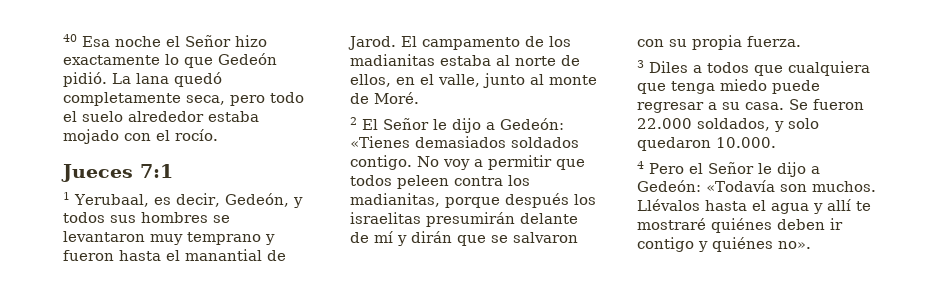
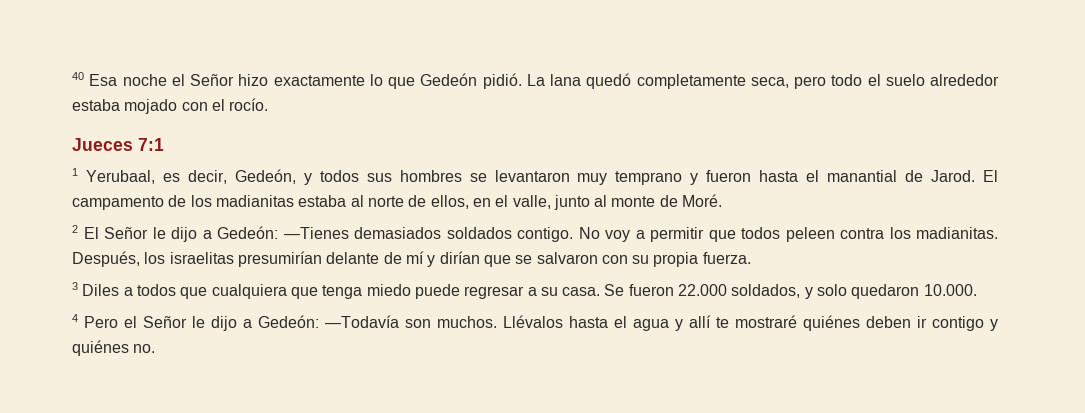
[350,136,410,148] «Tienes -> [283,227,349,239] —Tienes
[350,193,569,208] madianitas, porque después -> [916,227,998,239] [72,251,140,267] madianitas. Después,
[426,212,515,227] presumirán -> [237,251,322,267] presumirían
[411,231,452,243] dirán -> [439,251,480,264] dirían
[706,180,775,192] «Todavía -> [325,315,399,328] —Todavía
[778,241,811,249] no». -> [133,344,156,353] no.

